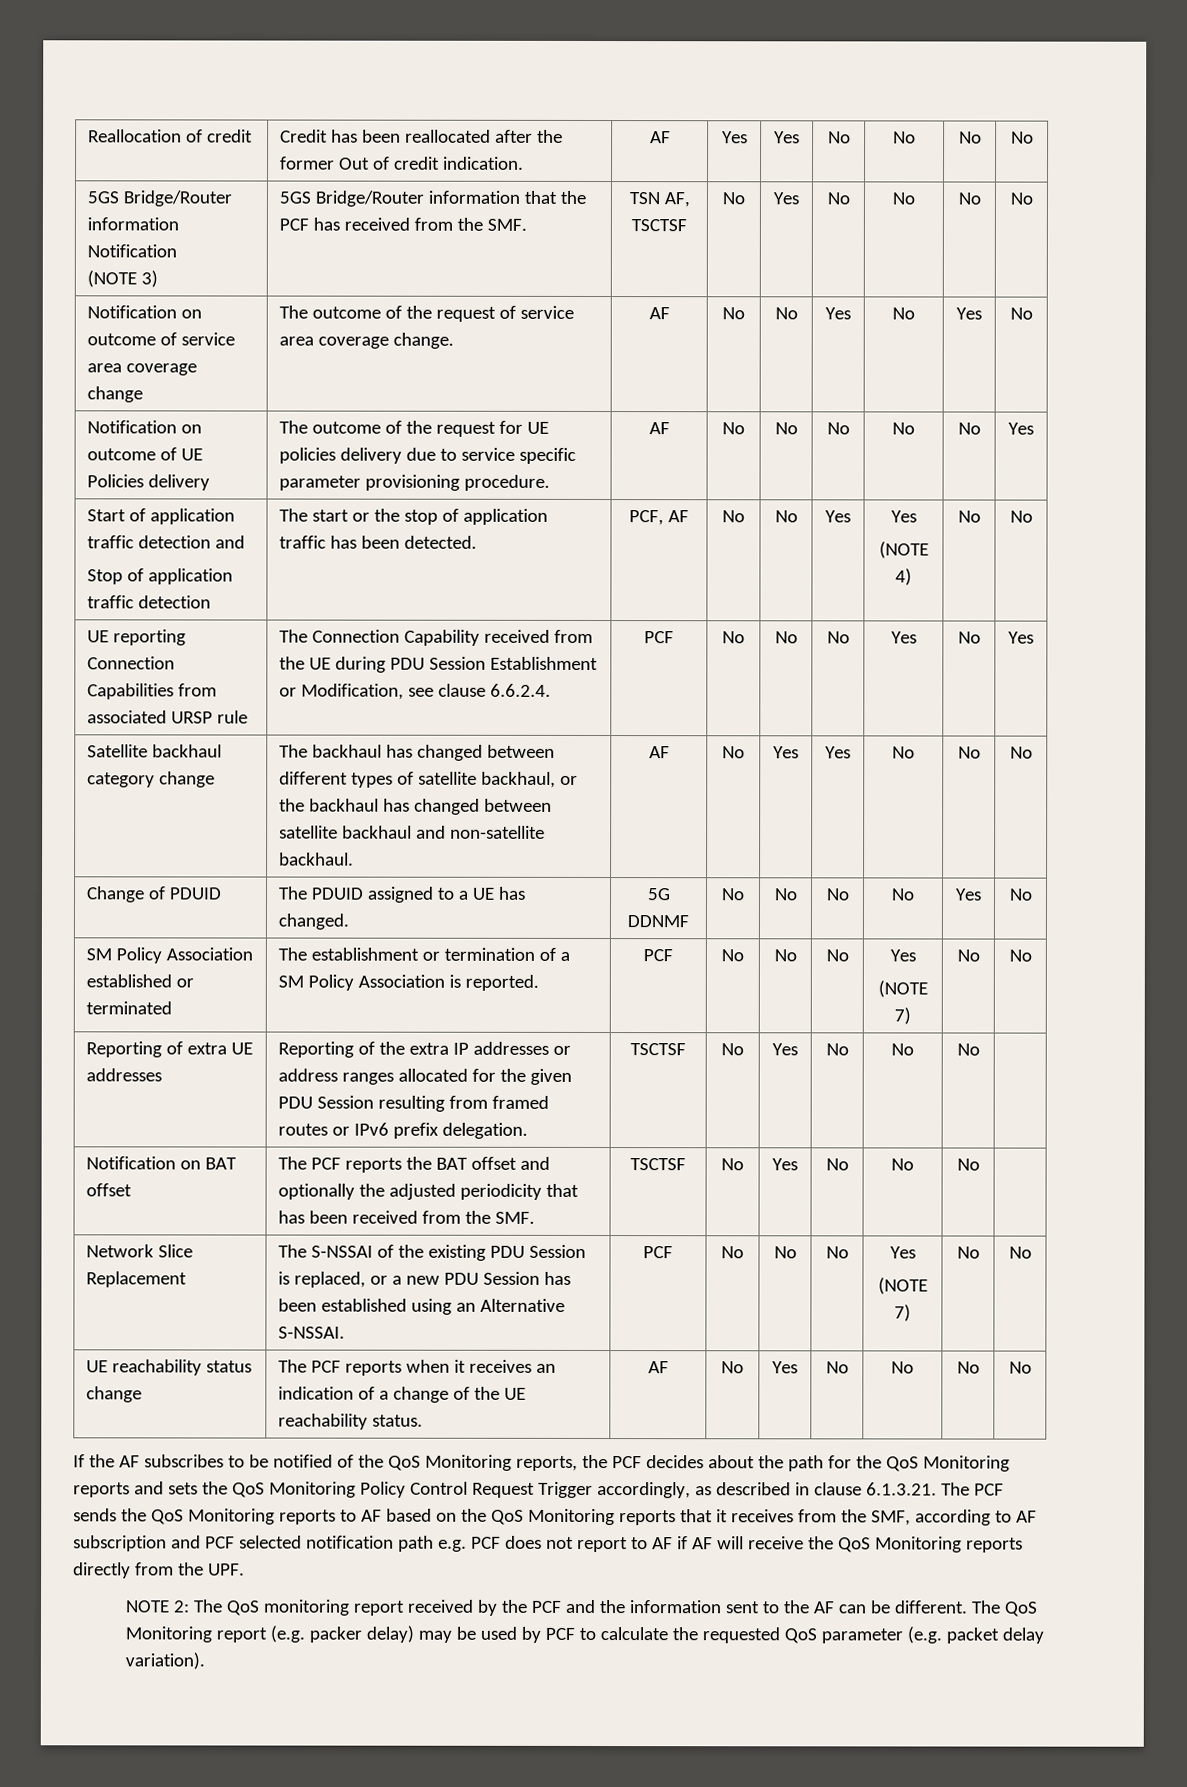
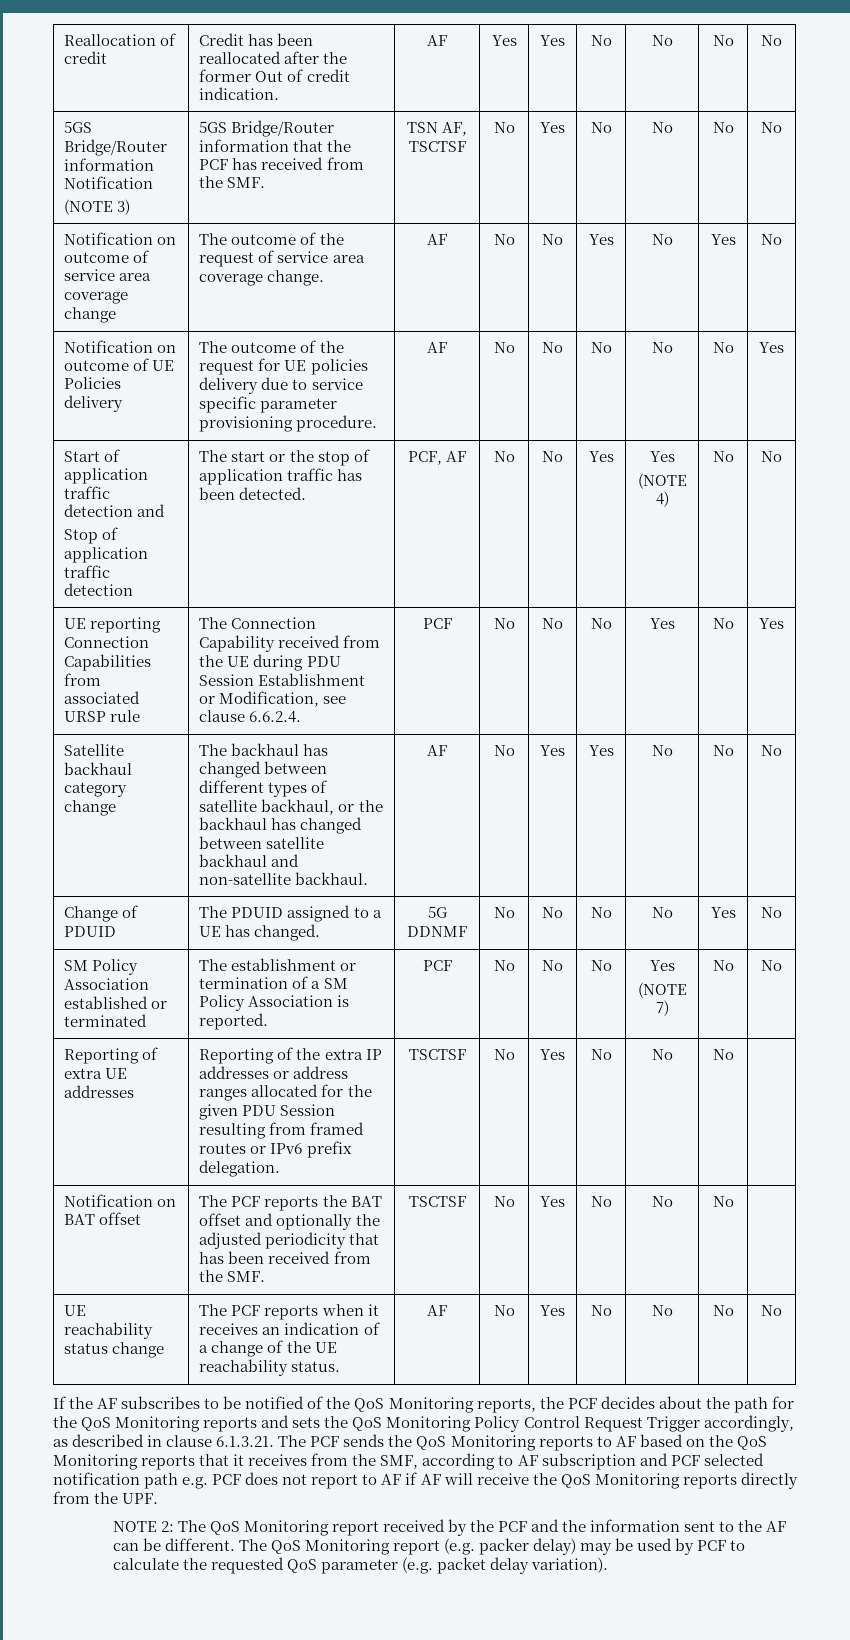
[86,1244,194,1258] [86,1271,188,1288] [278,1244,587,1261] [278,1271,572,1288] [278,1298,566,1315] [278,1326,346,1339] [643,1246,673,1259] [721,1246,744,1259] [773,1246,797,1259] [825,1246,849,1259] [889,1246,916,1259] [877,1277,928,1295] [894,1304,911,1322] [956,1246,980,1259] [1008,1246,1032,1259] // Network Slice Replacement | The S-NSSAI of the existing PDU Session is replaced, or a new PDU Session has been established using an Alternative S-NSSAI. | PCF | No | No | No | Yes // (NOTE 7) | No | No -> (734, 1201) none
[263,1599,351,1616] monitoring -> [243,1520,329,1536] Monitoring

